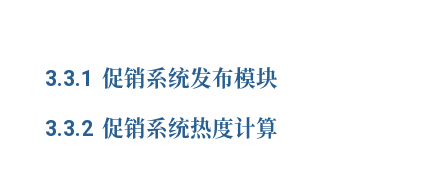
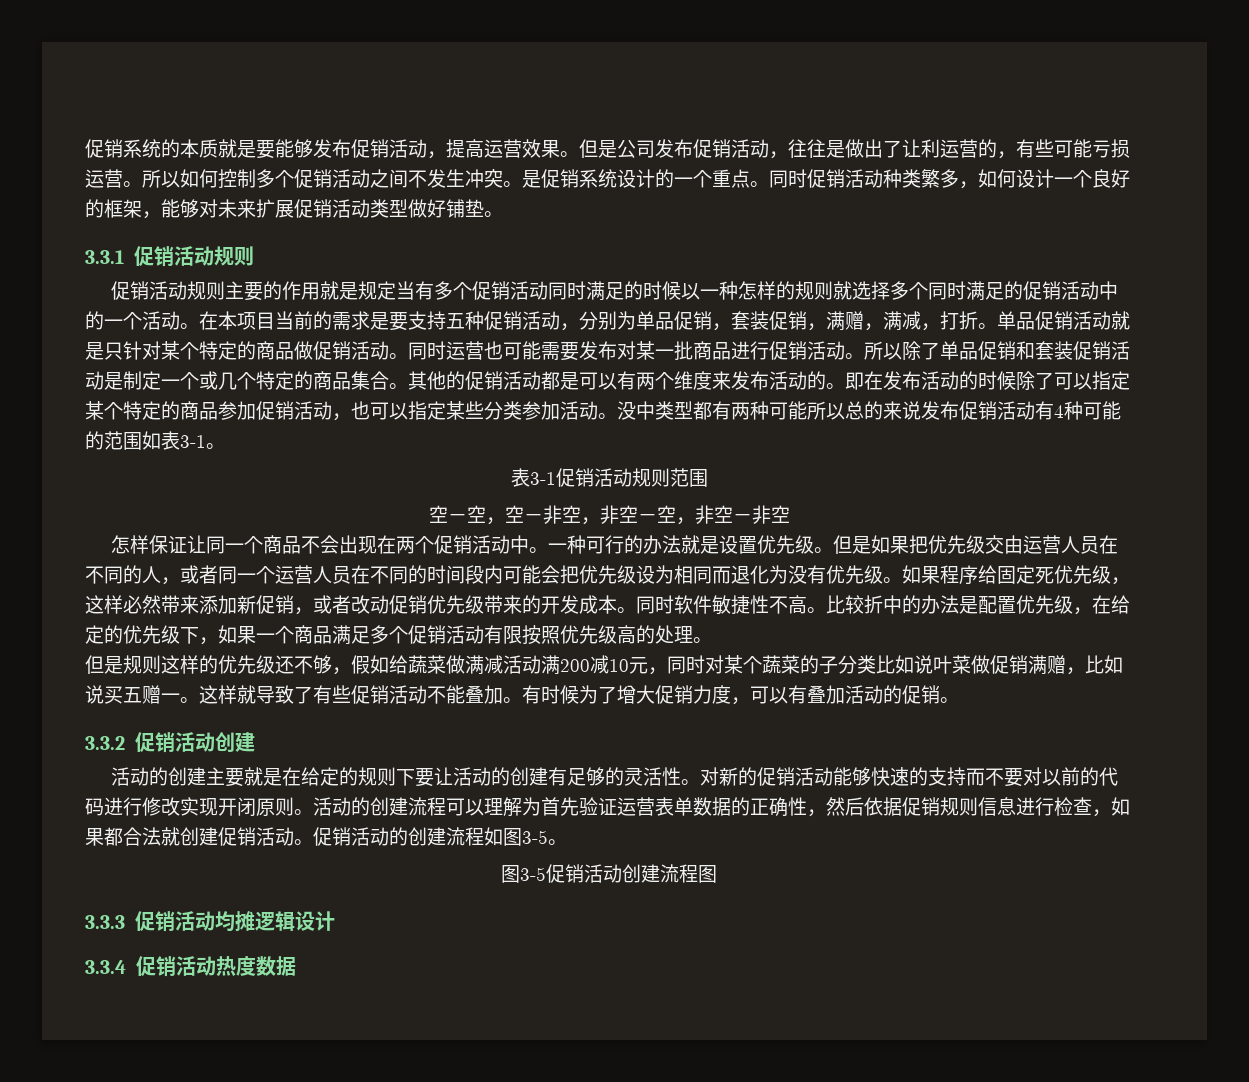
[45,67,278,90] [45,117,278,141] 3.3.1促销系统发布模块 // 3.3.2促销系统热度计算 -> [85,139,1130,159] [85,169,1130,189] [85,199,503,219] [85,246,254,267] [111,281,1119,301] [85,311,1130,331] [85,341,1130,361] [85,371,1130,390] [85,401,1121,421] [85,431,225,450] [510,468,708,487] [428,505,790,525] [111,535,1119,554] [85,565,1130,585] [85,595,1130,615] [85,625,712,645] [85,655,1123,675] [85,685,959,705] [85,732,255,753] [111,767,1119,787] [85,797,1130,817] [85,827,567,846] [501,864,717,883] [85,911,335,932] [85,956,296,977] 促销系统的本质就是要能够发布促销活动，提高运营效果。但是公司发布促销活动，往往是做出了让利运营的，有些可能亏损运营。所以如何控制多个促销活动之间不发生冲突。是促销系统设计的一个重点。同时促销活动种类繁多，如何设计一个良好的框架，能够对未来扩展促销活动类型做好铺垫。 // 3.3.1促销活动规则 // 促销活动规则主要的作用就是规定当有多个促销活动同时满足的时候以一种怎样的规则就选择多个同时满足的促销活动中的一个活动。在本项目当前的需求是要支持五种促销活动，分别为单品促销，套装促销，满赠，满减，打折。单品促销活动就是只针对某个特定的商品做促销活动。同时运营也可能需要发布对某一批商品进行促销活动。所以除了单品促销和套装促销活动是制定一个或几个特定的商品集合。其他的促销活动都是可以有两个维度来发布活动的。即在发布活动的时候除了可以指定某个特定的商品参加促销活动，也可以指定某些分类参加活动。没中类型都有两种可能所以总的来说发布促销活动有4种可能的范围如表3-1。 // 表3-1促销活动规则范围 // 空－空，空－非空，非空－空，非空－非空 // 怎样保证让同一个商品不会出现在两个促销活动中。一种可行的办法就是设置优先级。但是如果把优先级交由运营人员在不同的人，或者同一个运营人员在不同的时间段内可能会把优先级设为相同而退化为没有优先级。如果程序给固定死优先级，这样必然带来添加新促销，或者改动促销优先级带来的开发成本。同时软件敏捷性不高。比较折中的办法是配置优先级，在给定的优先级下，如果一个商品满足多个促销活动有限按照优先级高的处理。 // 但是规则这样的优先级还不够，假如给蔬菜做满减活动满200减10元，同时对某个蔬菜的子分类比如说叶菜做促销满赠，比如说买五赠一。这样就导致了有些促销活动不能叠加。有时候为了增大促销力度，可以有叠加活动的促销。 // 3.3.2促销活动创建 // 活动的创建主要就是在给定的规则下要让活动的创建有足够的灵活性。对新的促销活动能够快速的支持而不要对以前的代码进行修改实现开闭原则。活动的创建流程可以理解为首先验证运营表单数据的正确性，然后依据促销规则信息进行检查，如果都合法就创建促销活动。促销活动的创建流程如图3-5。 // 图3-5促销活动创建流程图 // 3.3.3促销活动均摊逻辑设计 // 3.3.4促销活动热度数据

